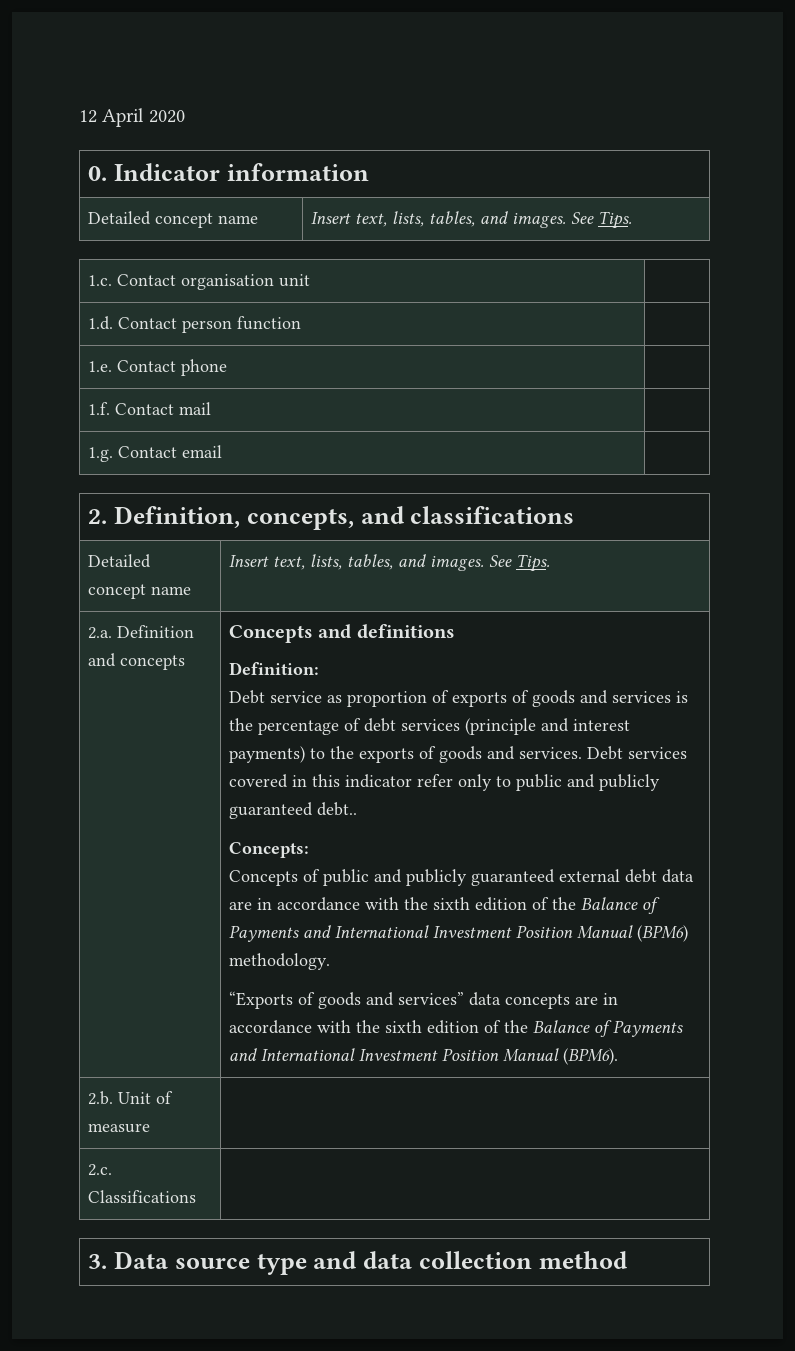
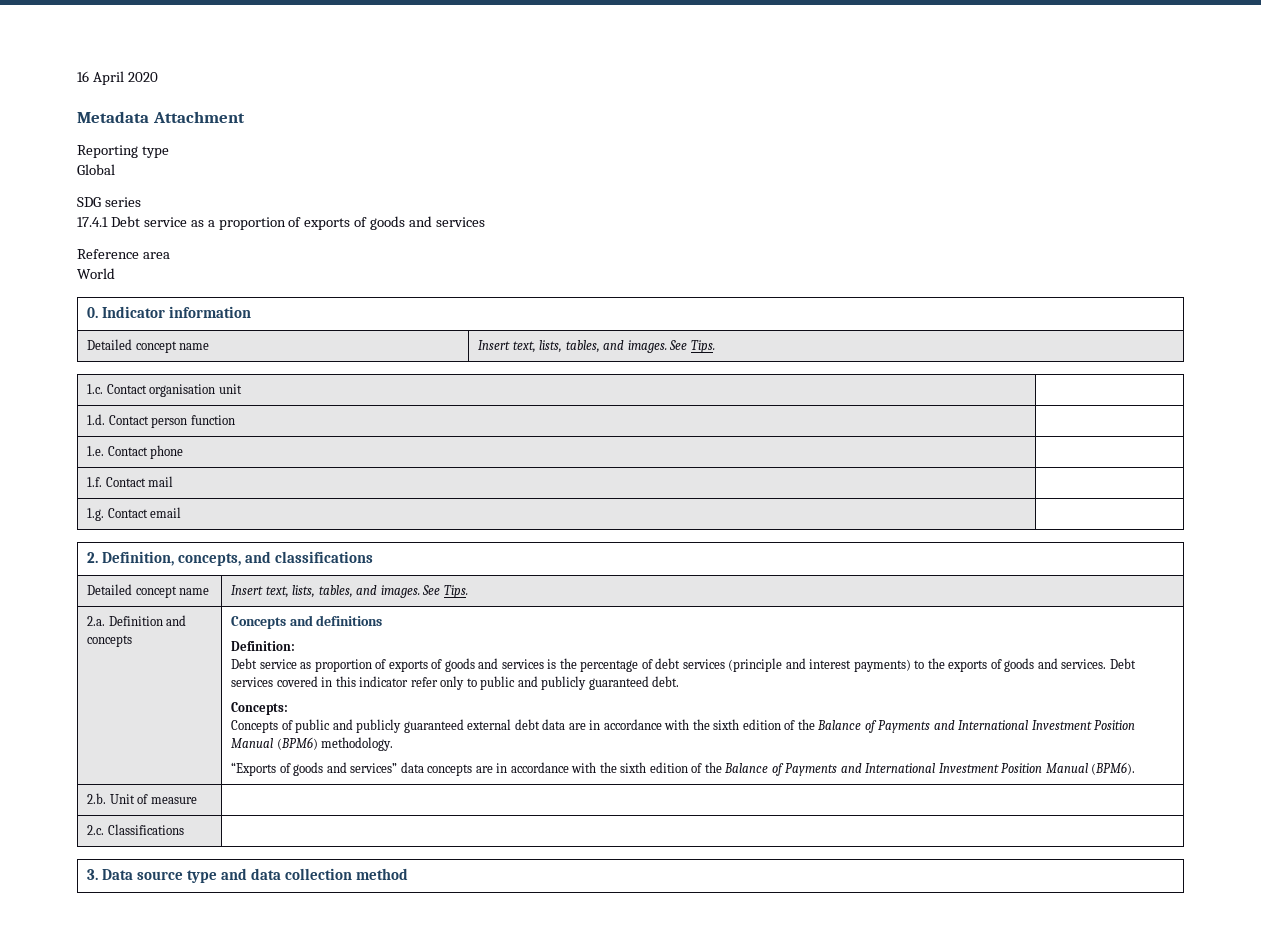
[79,110,97,123] 12 -> [77,71,89,82] 16
(185, 116) none -> [77,111,245,123] [77,145,169,158] [77,164,115,175] [77,197,141,207] [77,216,486,230] [77,249,170,259] [77,268,115,279] // Metadata Attachment // Reporting type // Global // SDG series // 17.4.1 Debt service as a proportion of exports of goods and services // Reference area // World
[316,802,357,816] debt.. -> [652,676,680,687] debt.

